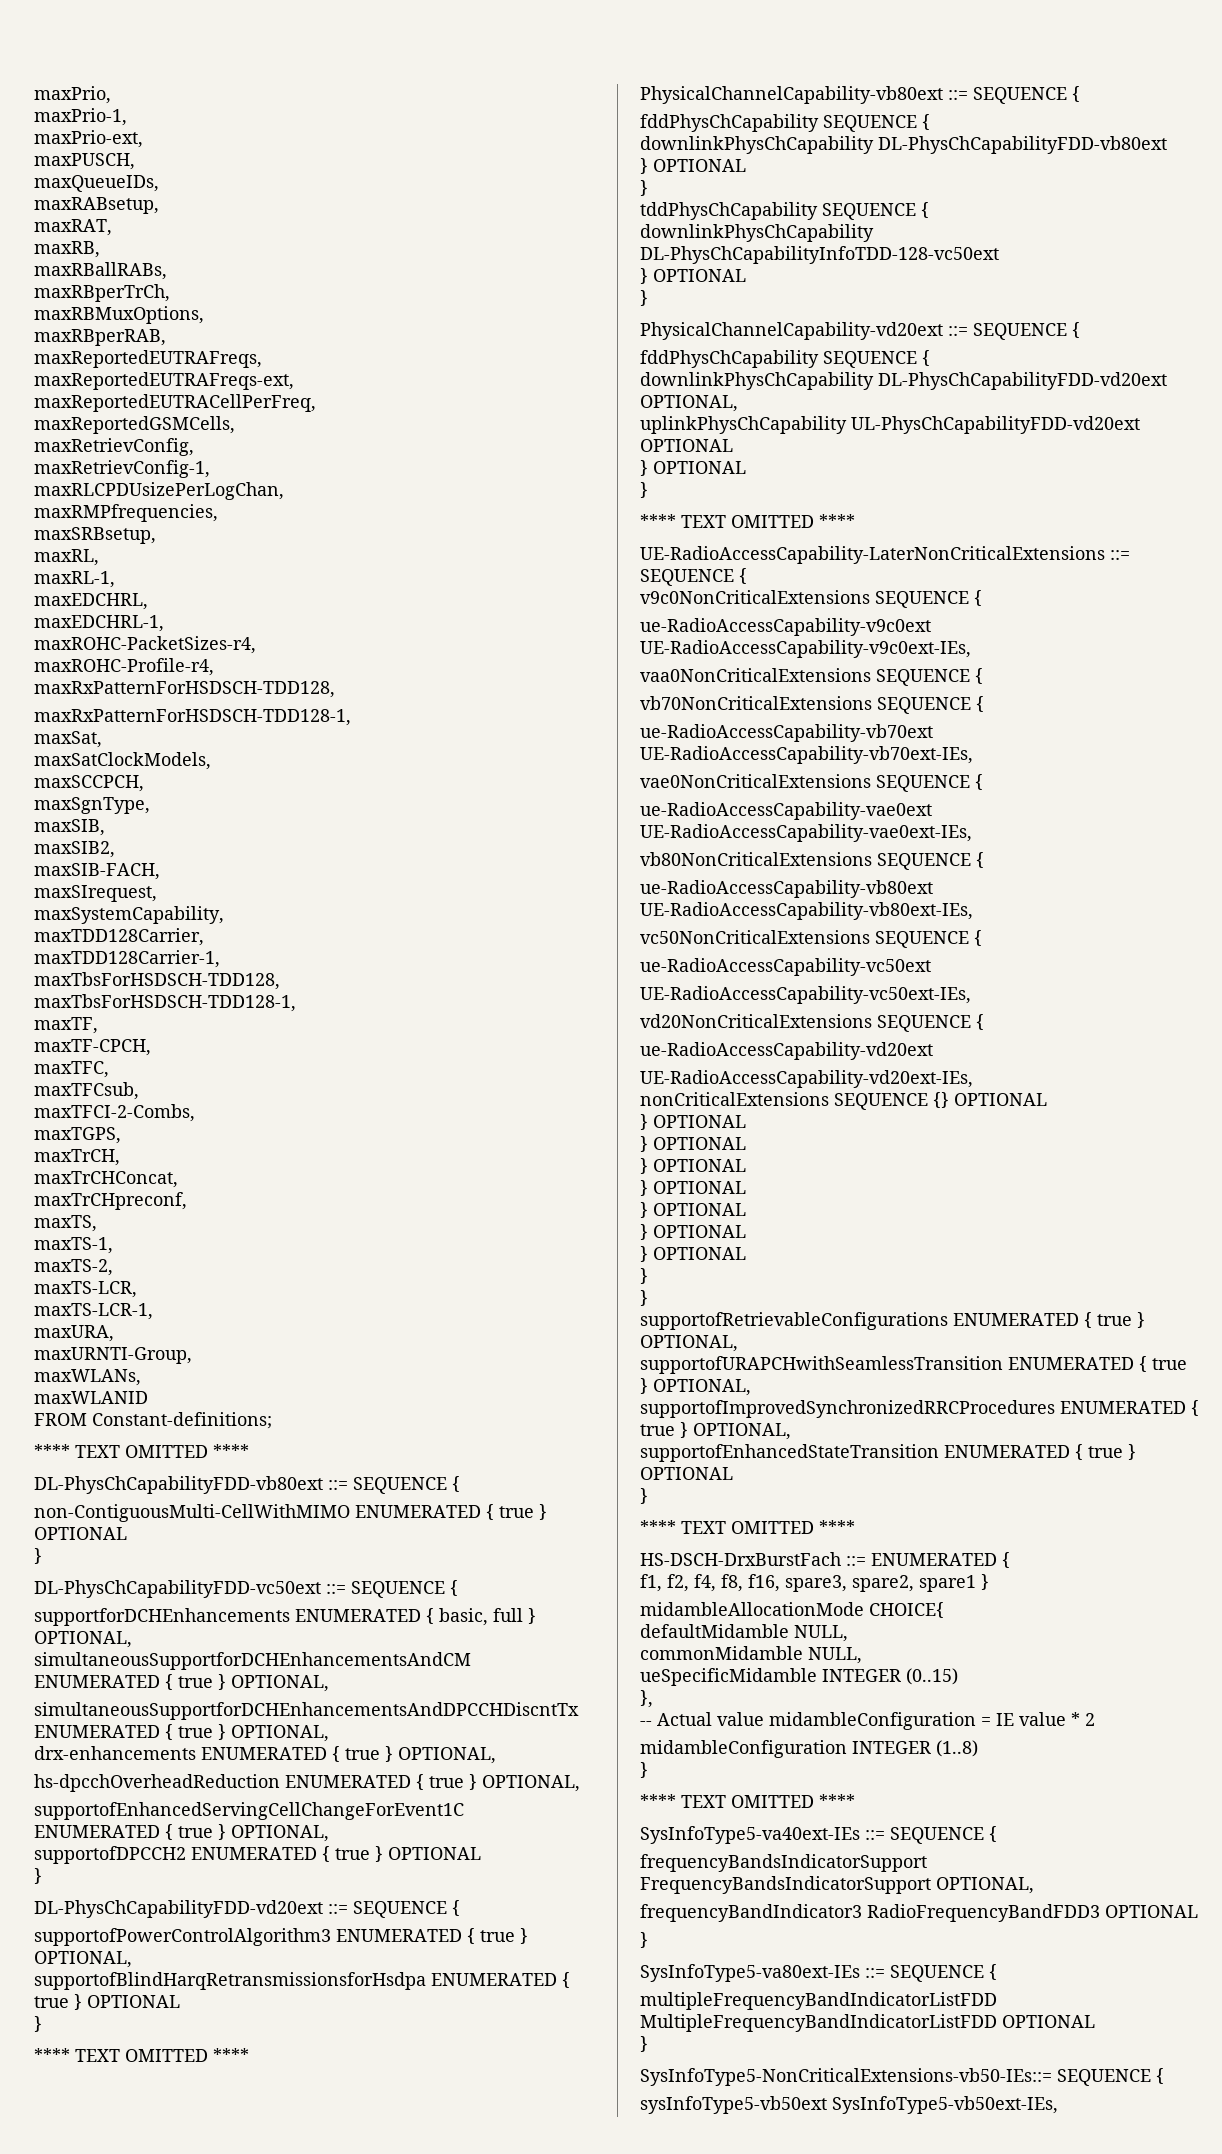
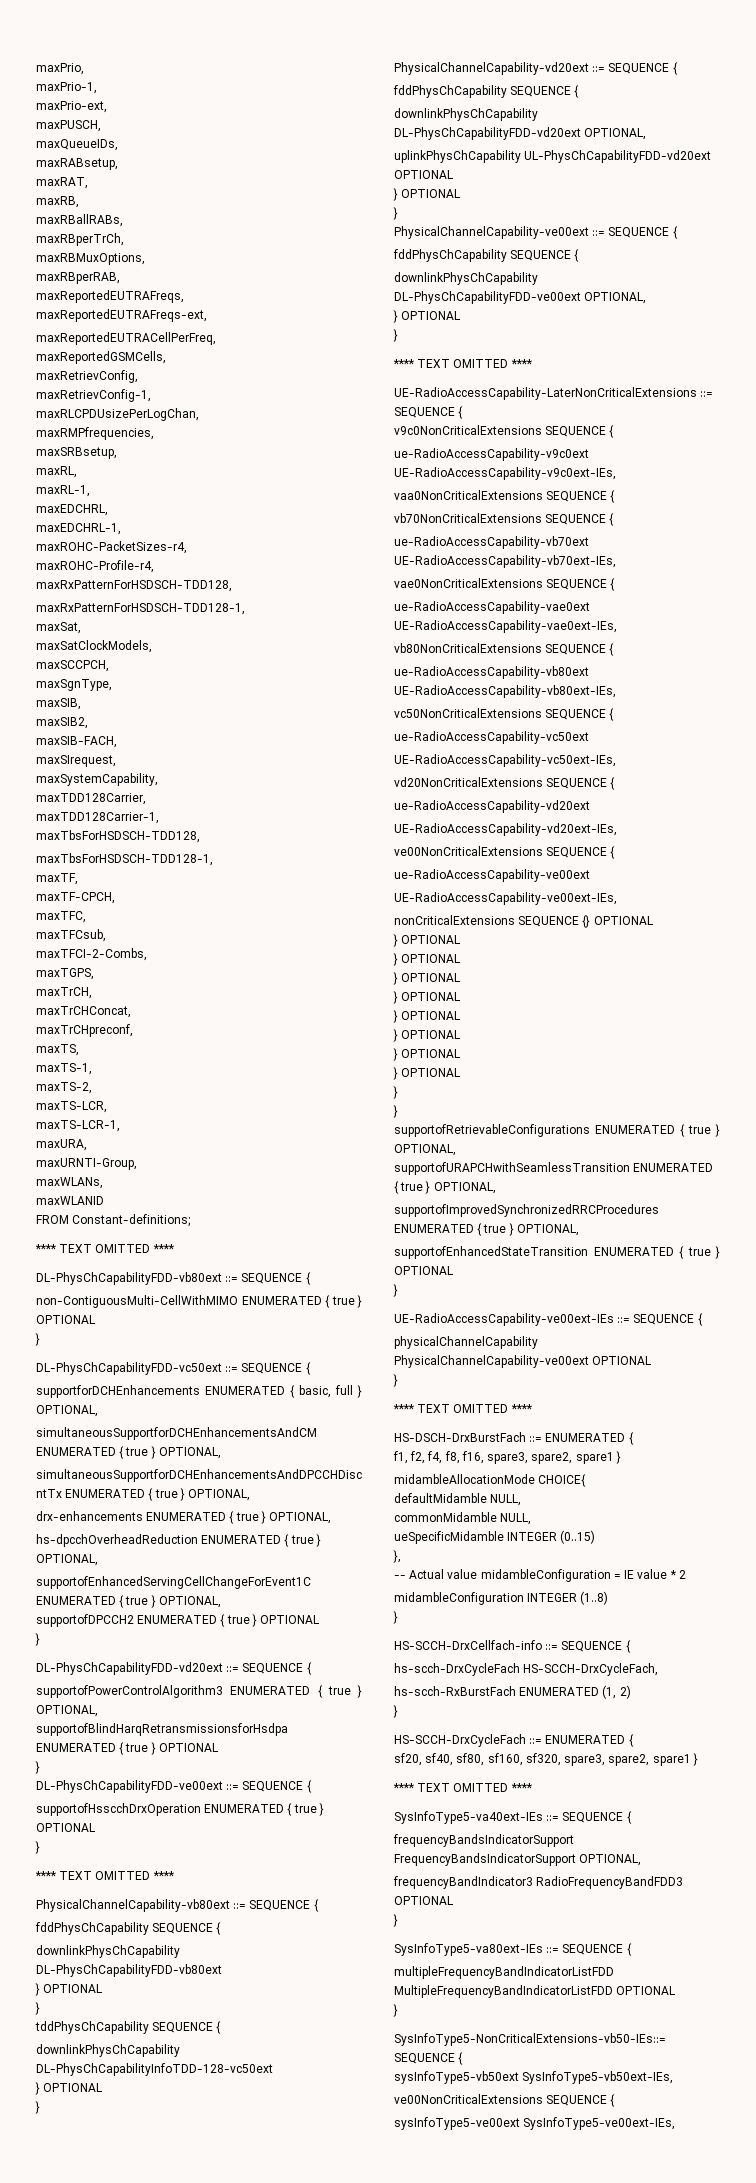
(42, 2024) none -> [36,1780,312,1793] [36,1803,324,1816] [36,1823,95,1832] [35,1841,40,1854] // DL-PhysChCapabilityFDD-ve00ext ::= SEQUENCE { // supportofHsscchDrxOperation ENUMERATED { true } OPTIONAL // }
(648, 490) none -> [394,226,678,239] [393,249,580,262] [394,272,538,285] [394,291,647,304] [393,310,461,323] [393,329,398,342] // PhysicalChannelCapability-ve00ext ::= SEQUENCE { // fddPhysChCapability SEQUENCE { // downlinkPhysChCapability DL-PhysChCapabilityFDD-ve00ext OPTIONAL, // } OPTIONAL // }
(973, 1079) none -> [394,846,616,859] [394,869,590,882] [394,892,617,905] // ve00NonCriticalExtensions SEQUENCE { // ue-RadioAccessCapability-ve00ext // UE-RadioAccessCapability-ve00ext-IEs,
(746, 1253) none -> [393,1067,461,1080] // } OPTIONAL
(648, 1496) none -> [394,1313,703,1326] [394,1336,538,1349] [394,1355,652,1368] [393,1374,398,1387] // UE-RadioAccessCapability-ve00ext-IEs ::= SEQUENCE { // physicalChannelCapability PhysicalChannelCapability-ve00ext OPTIONAL // }
(648, 1770) none -> [394,1640,631,1653] [394,1663,659,1676] [394,1685,631,1699] [393,1705,398,1718] [394,1734,634,1747] [394,1753,698,1766] // HS-SCCH-DrxCellfach-info ::= SEQUENCE { // hs-scch-DrxCycleFach HS-SCCH-DrxCycleFach, // hs-scch-RxBurstFach ENUMERATED (1, 2) // } // HS-SCCH-DrxCycleFach ::= ENUMERATED { // sf20, sf40, sf80, sf160, sf320, spare3, spare2, spare1 }
(1058, 2105) none -> [394,2094,616,2107] [394,2117,676,2130] // ve00NonCriticalExtensions SEQUENCE { // sysInfoType5-ve00ext SysInfoType5-ve00ext-IEs,

